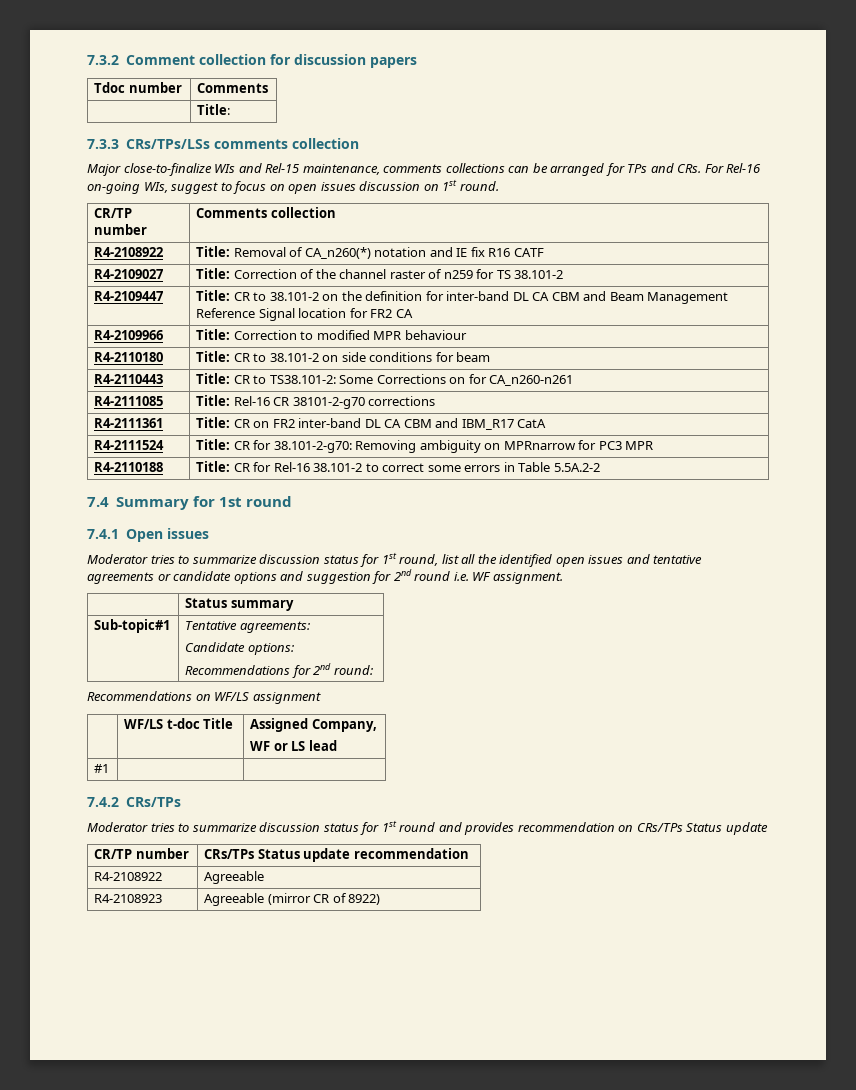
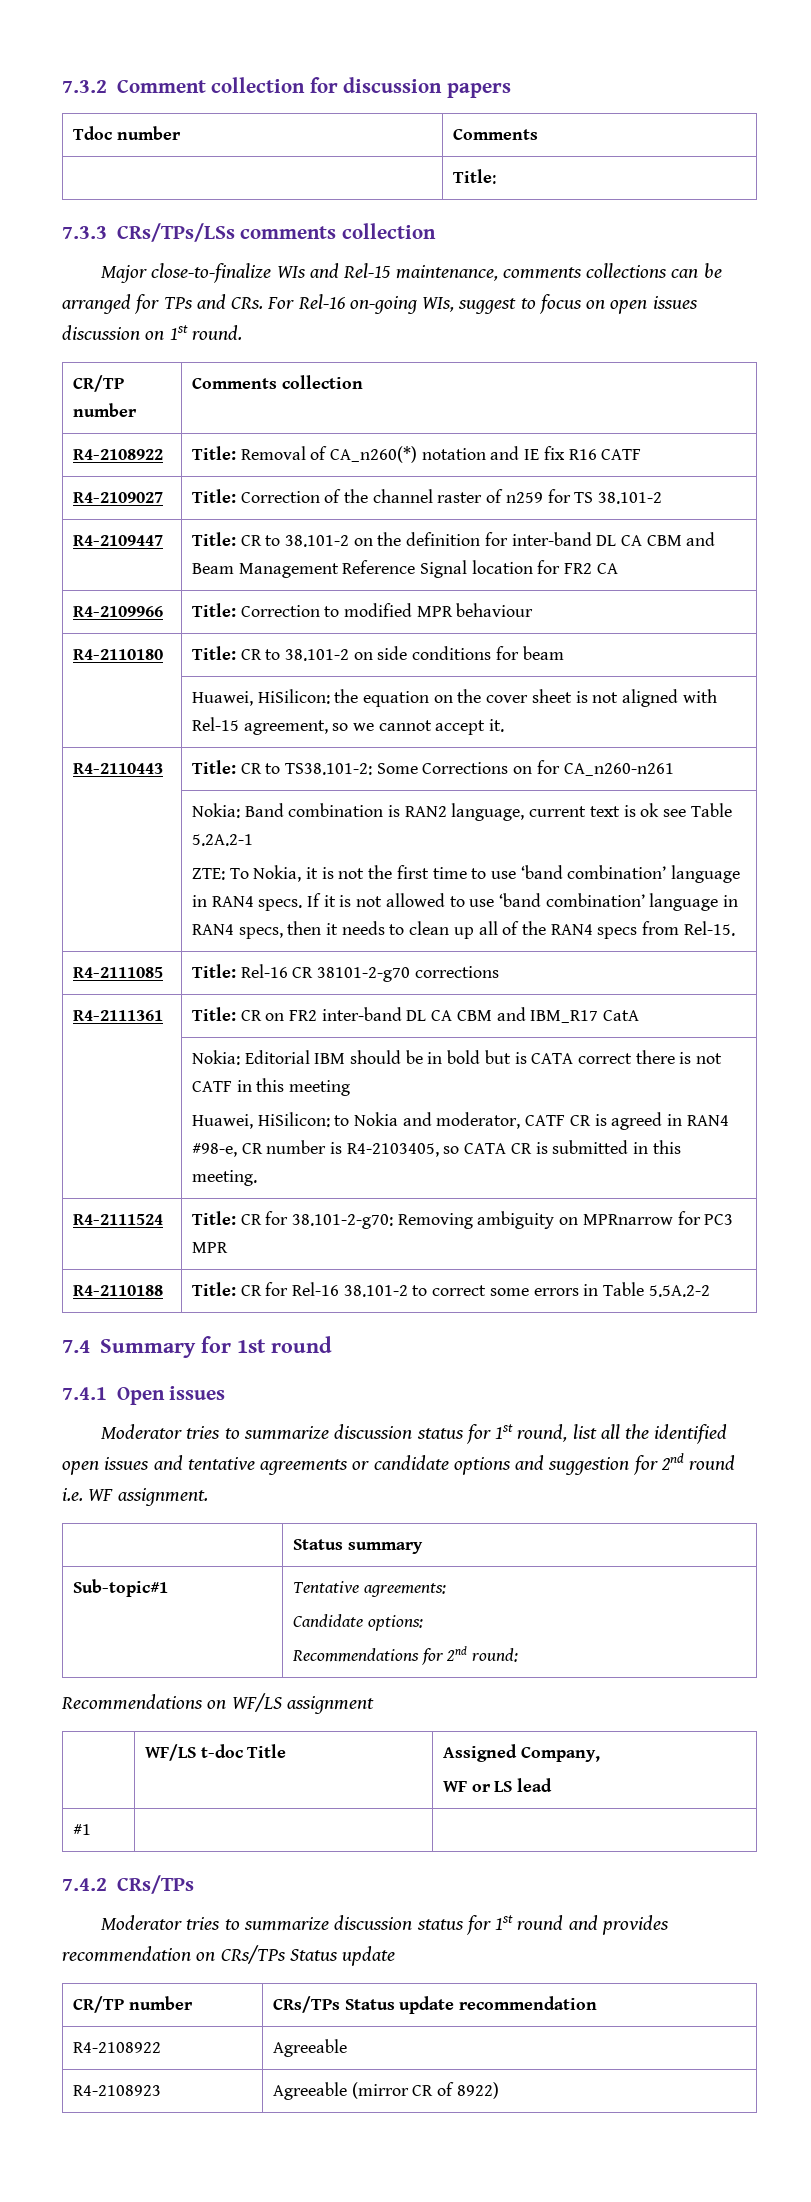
(491, 357) none -> [191,689,717,707] [191,717,505,735] // | Huawei, HiSilicon: the equation on the cover sheet is not aligned with Rel-15 agreement, so we cannot accept it.
(574, 380) none -> [191,803,732,821] [191,834,253,846] [191,865,741,883] [191,893,739,911] [191,921,735,939] // | Nokia: Band combination is RAN2 language, current text is ok see Table 5.2A.2-1 // ZTE: To Nokia, it is not the first time to use ‘band combination’ language in RAN4 specs. If it is not allowed to use ‘band combination’ language in RAN4 specs, then it needs to clean up all of the RAN4 specs from Rel-15.
(547, 423) none -> [191,1050,723,1065] [191,1078,350,1096] [191,1112,729,1130] [191,1140,681,1157] [191,1170,257,1186] // | Nokia: Editorial IBM should be in bold but is CATA correct there is not CATF in this meeting // Huawei, HiSilicon: to Nokia and moderator, CATF CR is agreed in RAN4 #98-e, CR number is R4-2103405, so CATA CR is submitted in this meeting.

